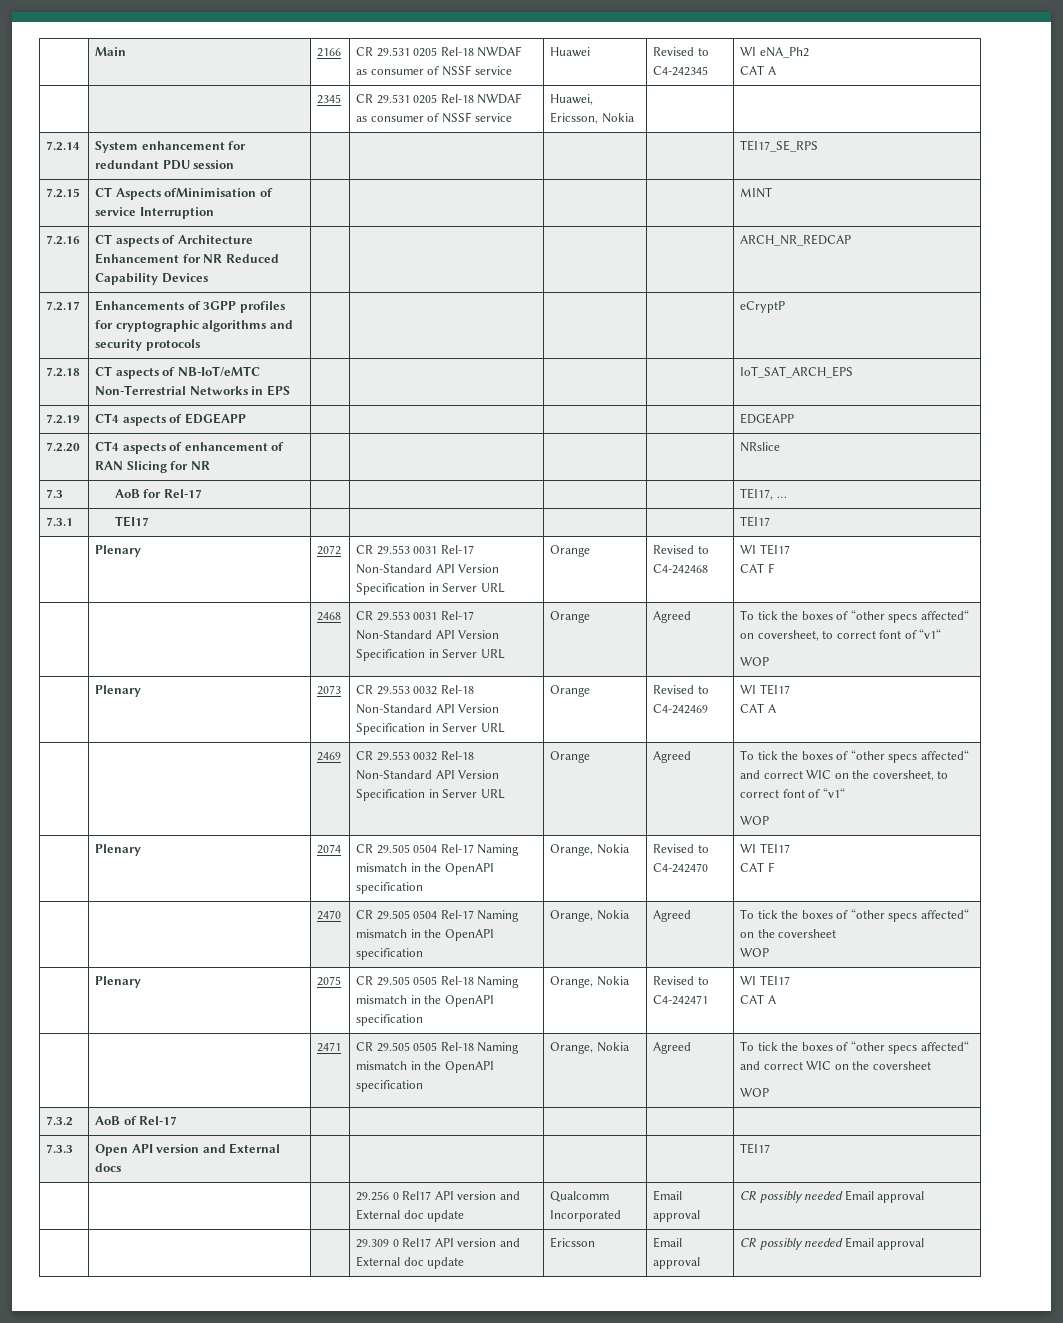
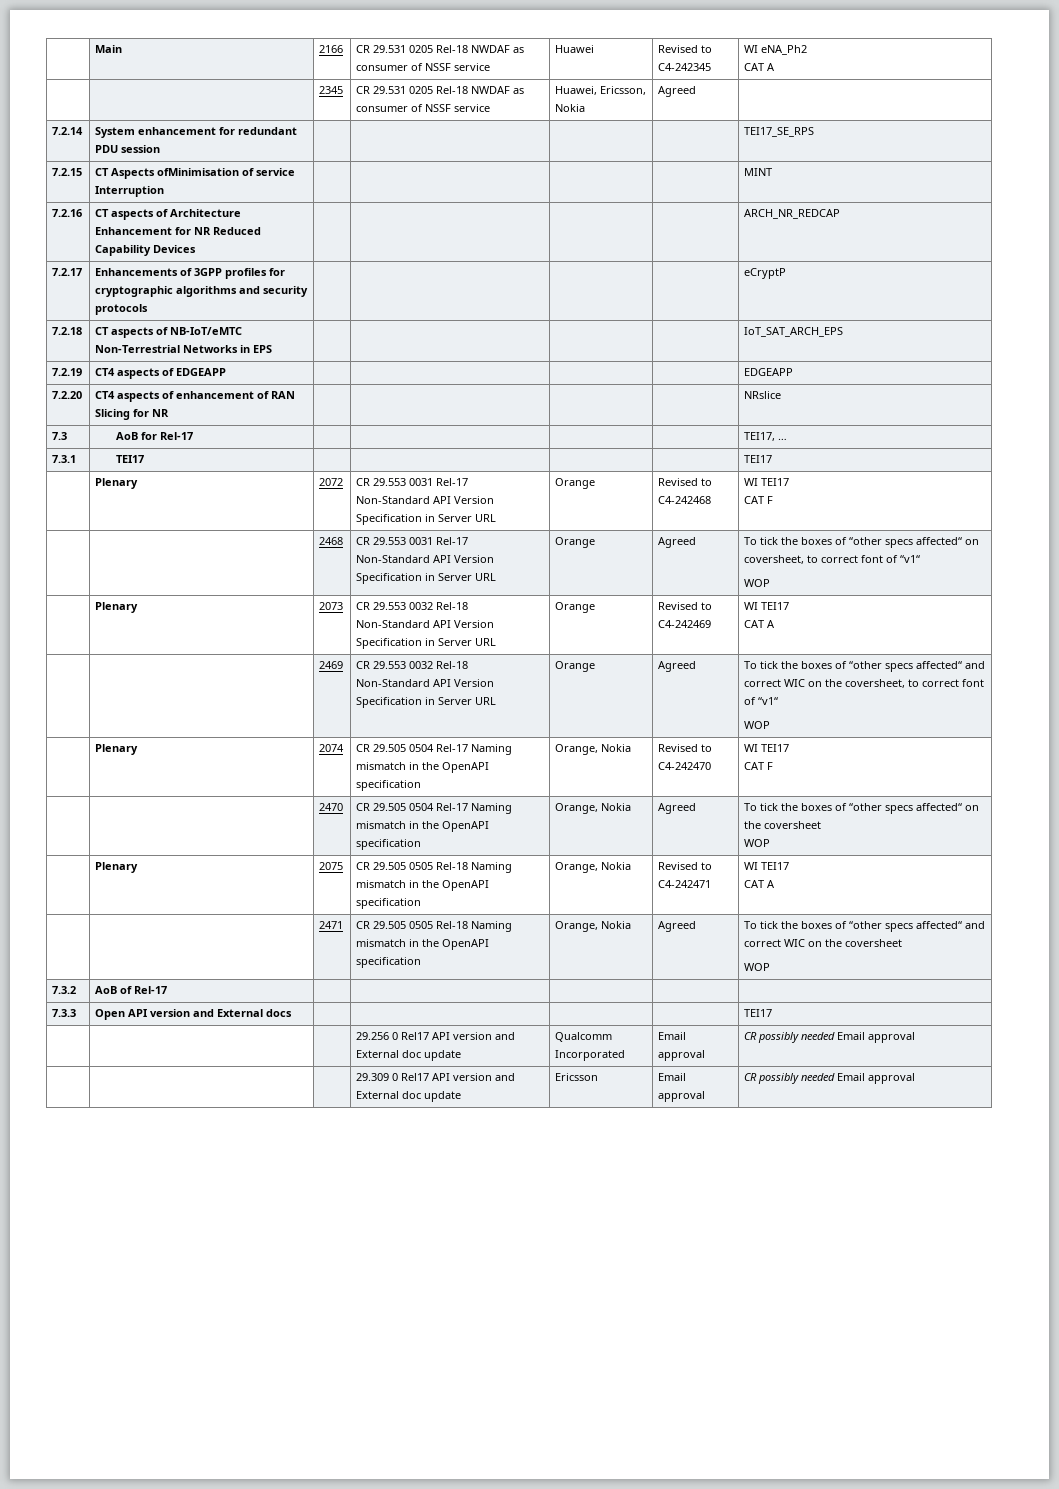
(635, 118) none -> [658,86,697,97] Agreed

